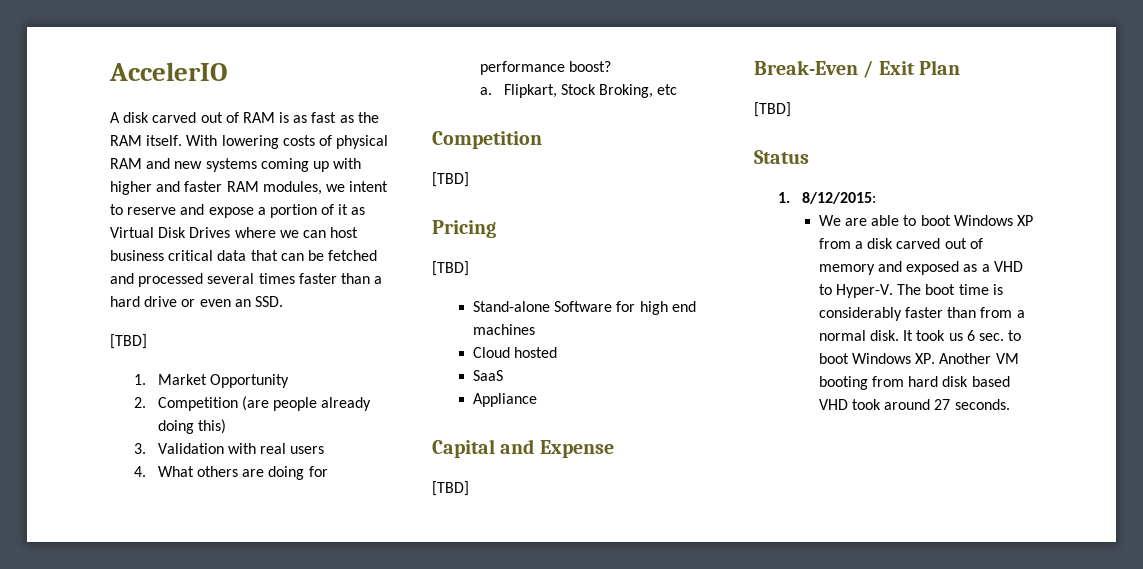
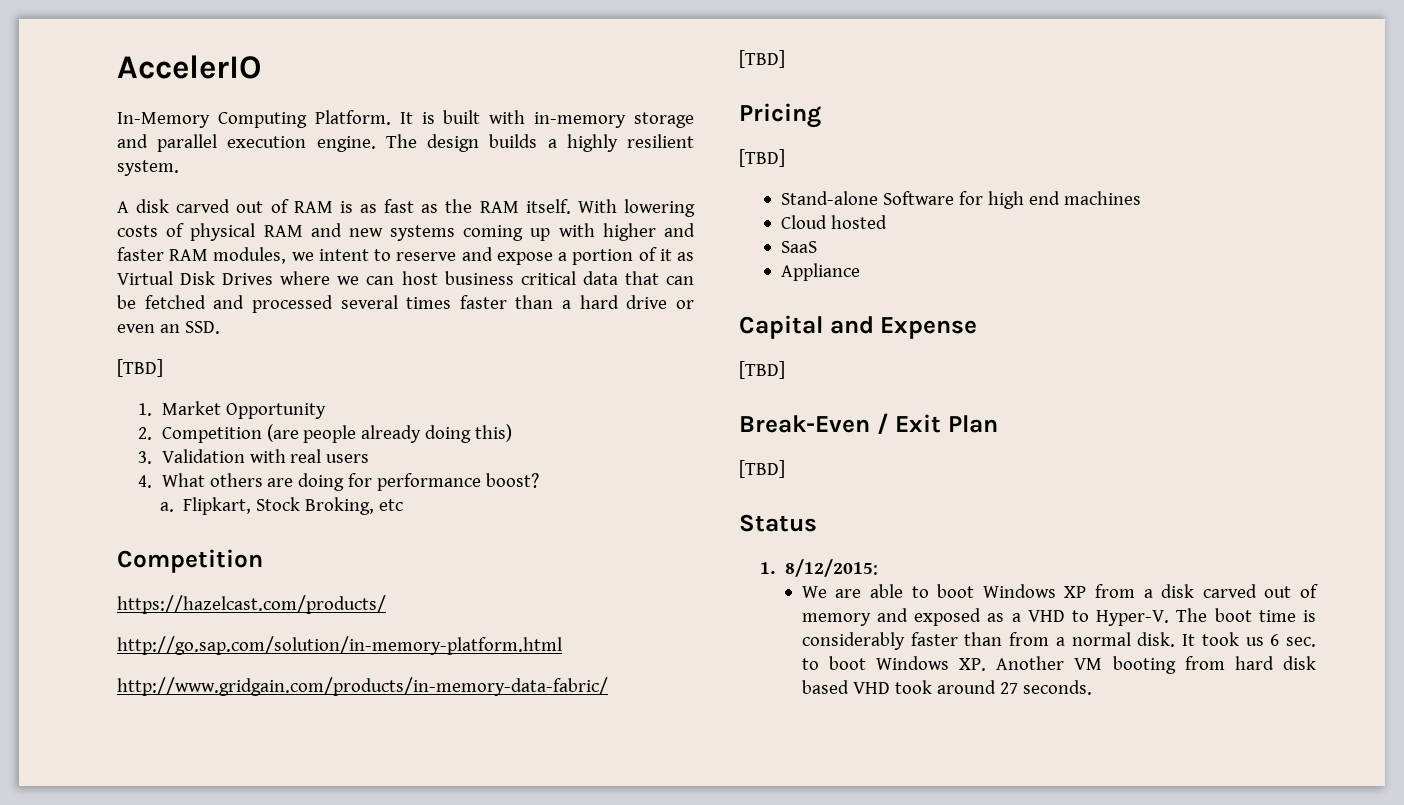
(227, 71) none -> [117,110,694,128] [117,134,694,152] [117,160,179,176] // In-Memory Computing Platform. It is built with in-memory storage and parallel execution engine. The design builds a highly resilient system.
(542, 140) none -> [117,595,386,614] [117,636,562,655] [117,677,608,696] // https://hazelcast.com/products/ // http://go.sap.com/solution/in-memory-platform.html // http://www.gridgain.com/products/in-memory-data-fabric/

